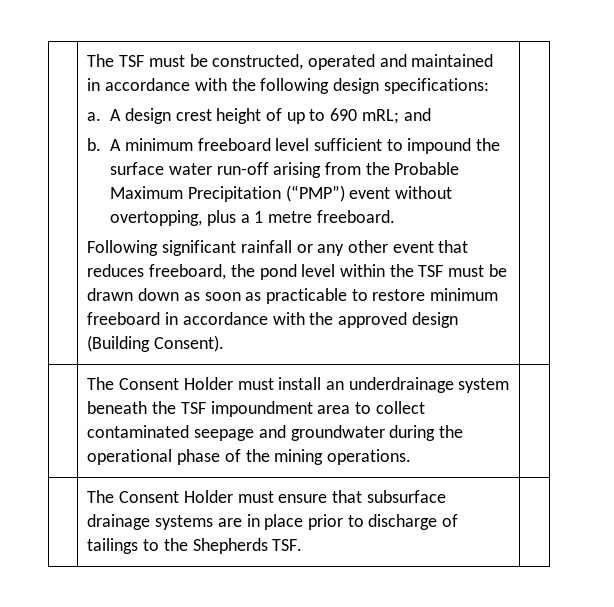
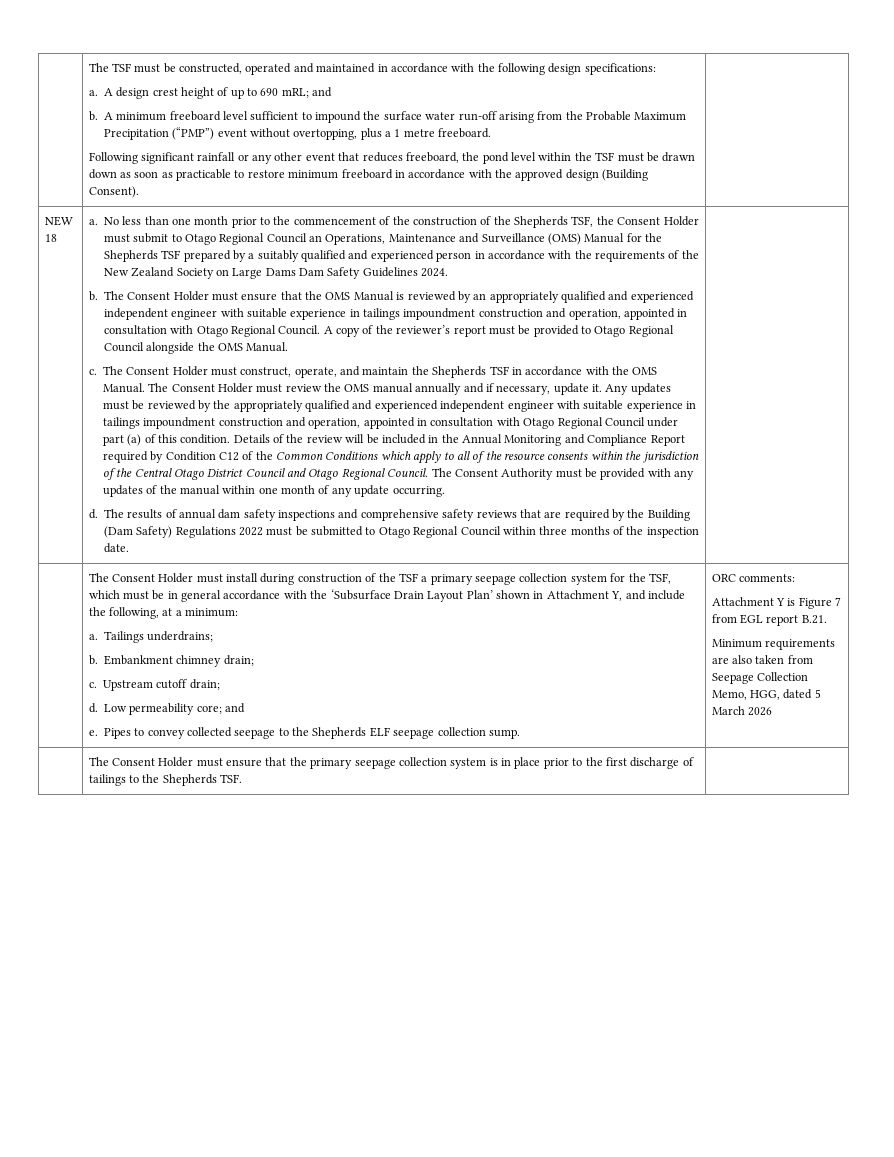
(225, 343) none -> [44,216,73,226] [44,234,57,242] [88,216,699,228] [103,233,663,245] [103,250,699,262] [103,267,449,279] [88,291,694,303] [103,308,688,320] [103,325,674,337] [103,342,289,354] [88,366,658,378] [102,383,671,395] [102,400,697,412] [102,417,679,429] [102,434,685,446] [102,451,699,464] [102,468,695,480] [102,485,445,497] [88,509,690,521] [103,526,699,538] [103,543,129,553] // NEW 18 | a. No less than one month prior to the commencement of the construction of the Shepherds TSF, the Consent Holder must submit to Otago Regional Council an Operations, Maintenance and Surveillance (OMS) Manual for the Shepherds TSF prepared by a suitably qualified and experienced person in accordance with the requirements of the New Zealand Society on Large Dams Dam Safety Guidelines 2024. // b. The Consent Holder must ensure that the OMS Manual is reviewed by an appropriately qualified and experienced independent engineer with suitable experience in tailings impoundment construction and operation, appointed in consultation with Otago Regional Council. A copy of the reviewer’s report must be provided to Otago Regional Council alongside the OMS Manual. // c. The Consent Holder must construct, operate, and maintain the Shepherds TSF in accordance with the OMS Manual. The Consent Holder must review the OMS manual annually and if necessary, update it. Any updates must be reviewed by the appropriately qualified and experienced independent engineer with suitable experience in tailings impoundment construction and operation, appointed in consultation with Otago Regional Council under part (a) of this condition. Details of the review will be included in the Annual Monitoring and Compliance Report required by Condition C12 of the Common Conditions which apply to all of the resource consents within the jurisdiction of the Central Otago District Council and Otago Regional Council. The Consent Authority must be provided with any updates of the manual within one month of any update occurring. // d. The results of annual dam safety inspections and comprehensive safety reviews that are required by the Building (Dam Safety) Regulations 2022 must be submitted to Otago Regional Council within three months of the inspection date. |
[325,377,510,393] [87,401,425,417] [87,425,463,441] [87,449,411,465] [87,490,446,503] [87,514,242,530] an underdrainage system beneath the TSF impoundment area to collect contaminated seepage and groundwater during the operational phase of the mining operations. | // | The Consent Holder must ensure that subsurface drainage systems are -> [260,573,671,585] [88,589,685,602] [88,607,239,619] [88,631,214,643] [88,655,254,667] [88,679,220,691] [88,703,245,715] [88,727,520,739] [711,574,795,582] [711,597,842,609] [711,614,827,626] [711,639,835,650] [711,655,813,664] [711,672,808,684] [711,689,821,700] [711,706,772,716] [88,757,498,769] during construction of the TSF a primary seepage collection system for the TSF, which must be in general accordance with the ‘Subsurface Drain Layout Plan’ shown in Attachment Y, and include the following, at a minimum: // a. Tailings underdrains; // b. Embankment chimney drain; // c. Upstream cutoff drain; // d. Low permeability core; and // e. Pipes to convey collected seepage to the Shepherds ELF seepage collection sump. | ORC comments: // Attachment Y is Figure 7 from EGL report B.21. // Minimum requirements are also taken from Seepage Collection Memo, HGG, dated 5 March 2026 // | The Consent Holder must ensure that the primary seepage collection system is
(364, 521) none -> [585,757,627,766] the first

